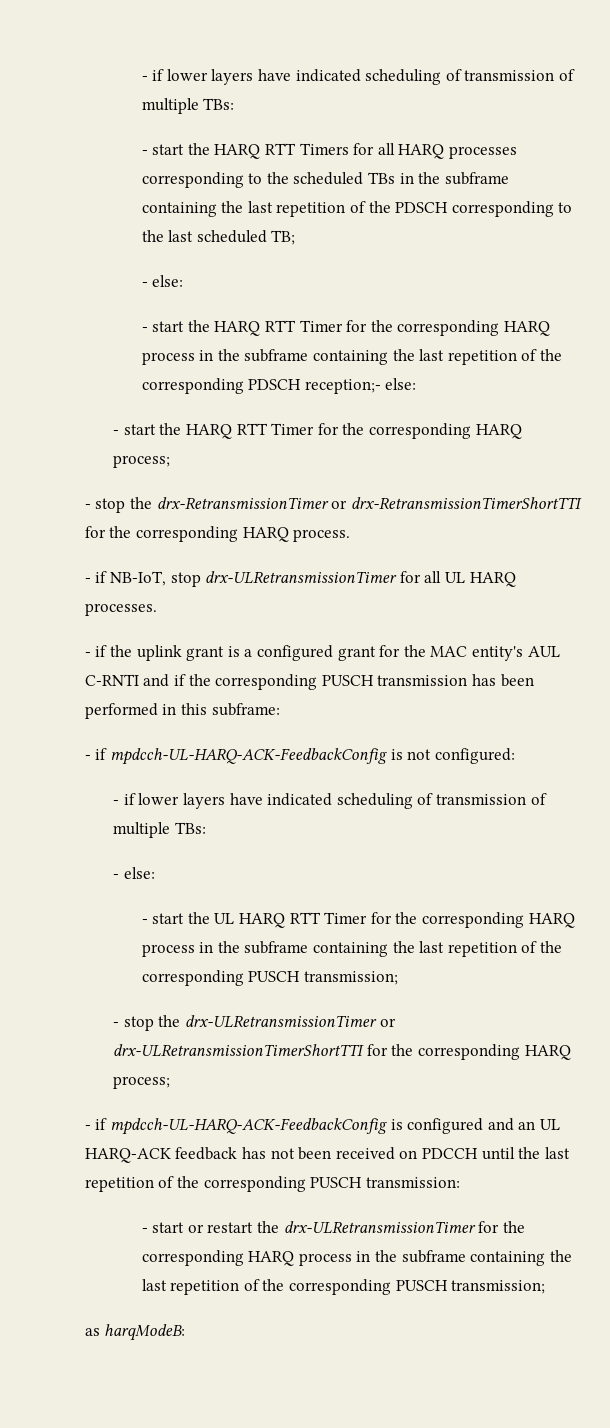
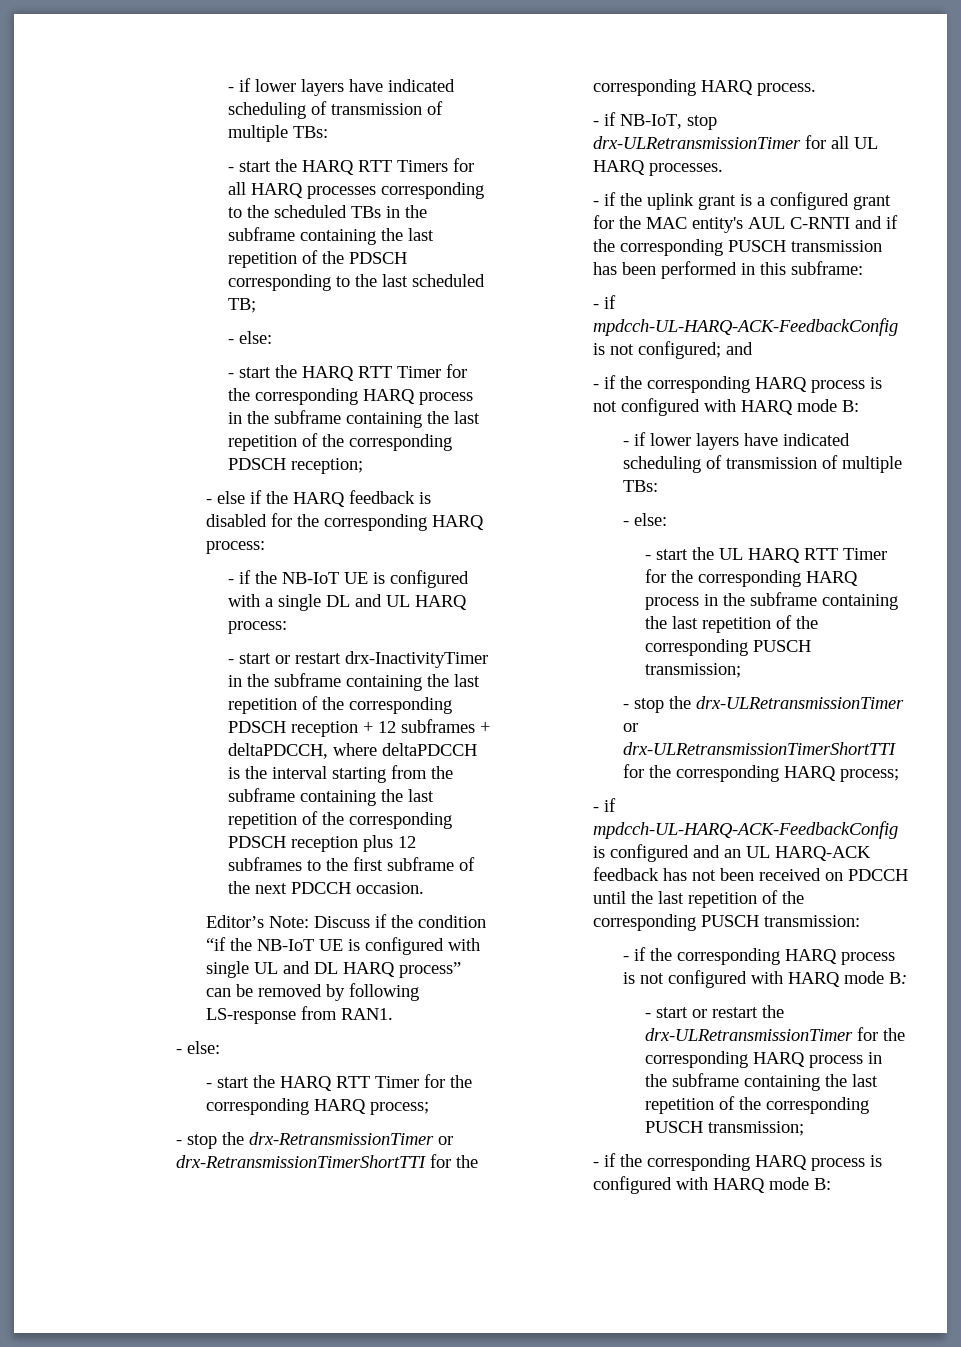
[304,379,381,394] reception;- -> [290,458,363,474] [206,490,432,507] [206,513,485,531] [206,541,266,554] [227,570,469,588] [227,594,467,611] [227,621,287,634] [227,651,488,668] [227,673,480,691] [227,696,452,714] [227,719,490,737] [227,743,477,759] [227,765,453,783] [227,788,434,806] [227,811,452,829] [227,835,416,852] [227,857,475,871] [227,881,424,894] [206,914,487,928] [206,937,481,955] [206,961,462,978] [206,983,420,1001] [206,1006,394,1024] [175,1049,182,1054] reception; // - else if the HARQ feedback is disabled for the corresponding HARQ process: // - if the NB-IoT UE is configured with a single DL and UL HARQ process: // - start or restart drx-InactivityTimer in the subframe containing the last repetition of the corresponding PDSCH reception + 12 subframes + deltaPDCCH, where deltaPDCCH is the interval starting from the subframe containing the last repetition of the corresponding PDSCH reception plus 12 subframes to the first subframe of the next PDCCH occasion. // Editor’s Note: Discuss if the condition “if the NB-IoT UE is configured with single UL and DL HARQ process” can be removed by following LS-response from RAN1. // -
[434,748,515,764] configured: -> [637,341,753,359] [592,375,882,393] [592,398,859,416] configured; and // - if the corresponding HARQ process is not configured with HARQ mode B:
(460, 1182) none -> [623,947,896,965] [623,970,908,988] // - if the corresponding HARQ process is not configured with HARQ mode B:
[84,1324,186,1341] as harqModeB: -> [592,1153,882,1171] [592,1176,831,1194] - if the corresponding HARQ process is configured with HARQ mode B:

